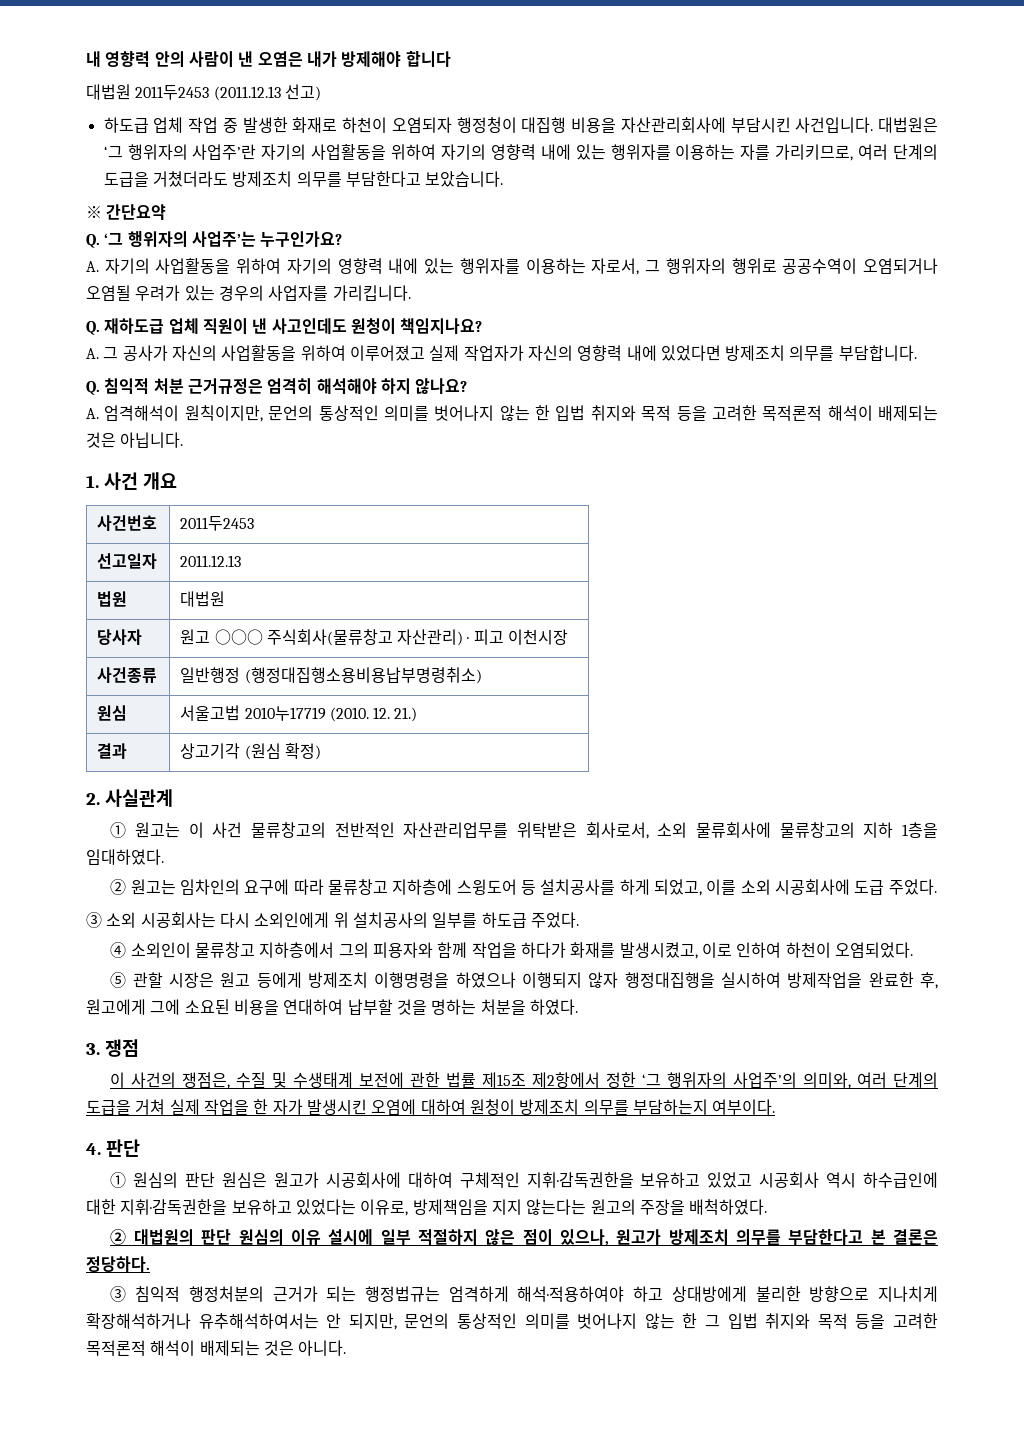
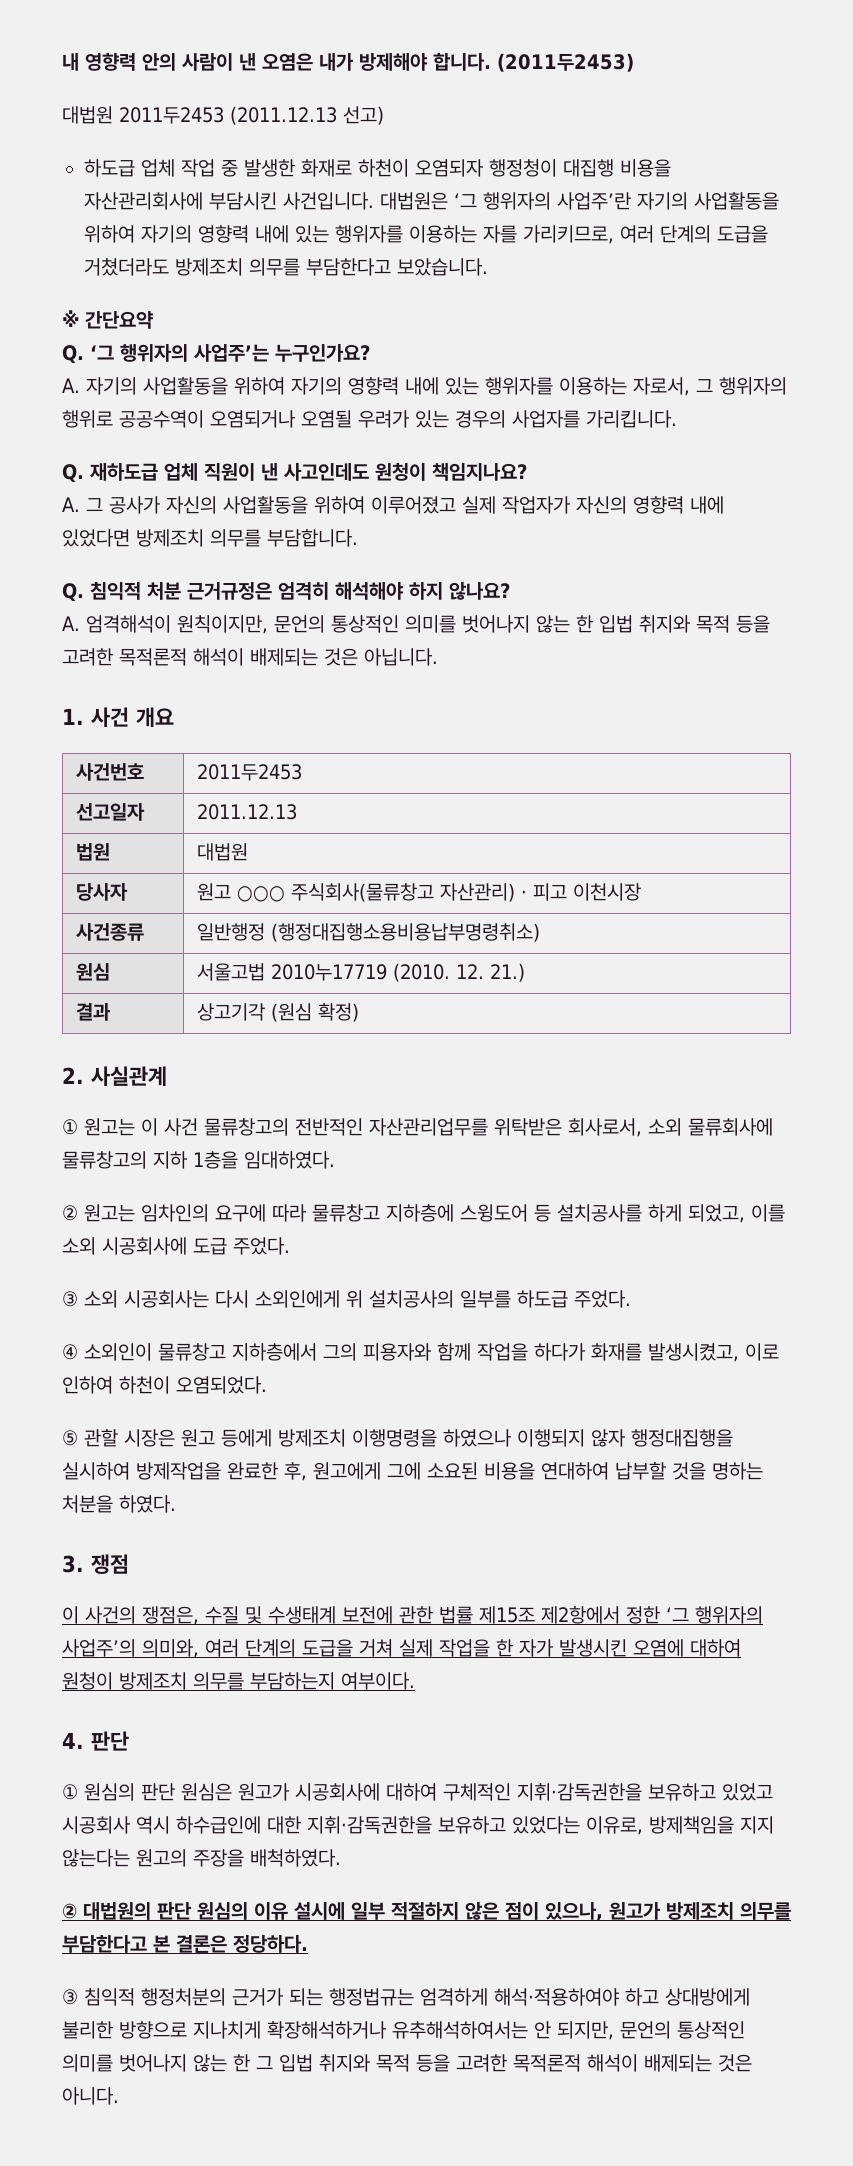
[405,51,451,67] 합니다 -> [433,52,634,72] 합니다. (2011두2453)

